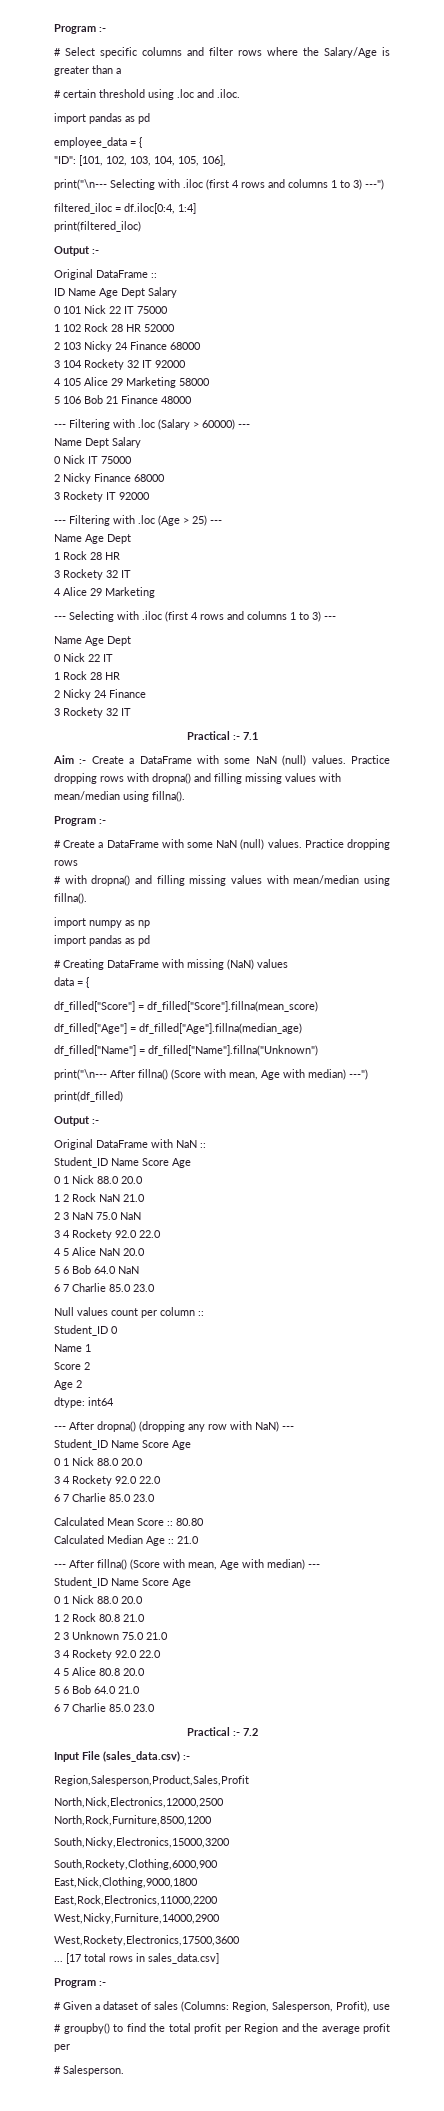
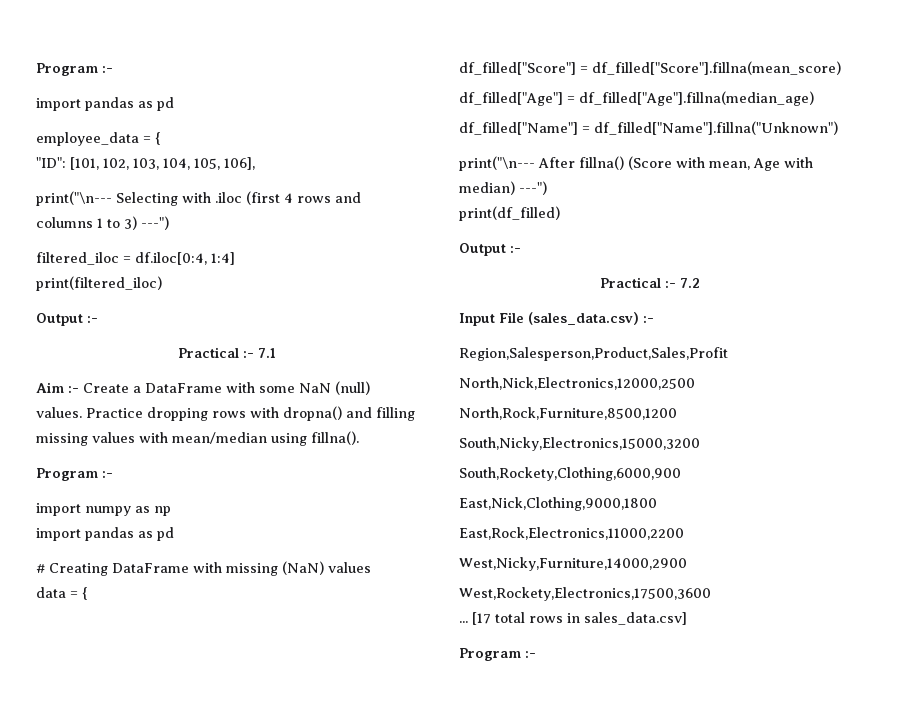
[54,24,106,34] [54,47,390,58] [54,65,121,76] [54,89,240,100] Program :- // # Select specific columns and filter rows where the Salary/Age is greater than a // # certain threshold using .loc and .iloc. -> [36,63,113,76] Program :-
[54,269,157,280] [54,287,177,298] [54,305,168,314] [54,323,175,332] [54,341,201,352] [54,359,186,370] [54,377,210,388] [54,395,192,404] [54,419,250,430] [54,437,141,448] [54,455,132,464] [54,473,165,484] [54,491,150,502] [54,515,222,526] [54,534,131,544] [54,551,120,560] [54,569,131,580] [54,587,155,598] [54,611,336,622] [54,636,131,646] [54,653,113,662] [54,671,120,680] [54,689,146,700] [54,707,131,718] // Original DataFrame :: // ID Name Age Dept Salary // 0 101 Nick 22 IT 75000 // 1 102 Rock 28 HR 52000 // 2 103 Nicky 24 Finance 68000 // 3 104 Rockety 32 IT 92000 // 4 105 Alice 29 Marketing 58000 // 5 106 Bob 21 Finance 48000 // --- Filtering with .loc (Salary > 60000) --- // Name Dept Salary // 0 Nick IT 75000 // 2 Nicky Finance 68000 // 3 Rockety IT 92000 // --- Filtering with .loc (Age > 25) --- // Name Age Dept // 1 Rock 28 HR // 3 Rockety 32 IT // 4 Alice 29 Marketing // --- Selecting with .iloc (first 4 rows and columns 1 to 3) --- // Name Age Dept // 0 Nick 22 IT // 1 Rock 28 HR // 2 Nicky 24 Finance // 3 Rockety 32 IT -> (98, 319) none
[54,839,390,850] [54,860,78,866] [54,875,390,886] [54,893,87,904] // # Create a DataFrame with some NaN (null) values. Practice dropping rows // # with dropna() and filling missing values with mean/median using fillna(). -> (113, 474) none
[54,1139,206,1150] [54,1157,191,1168] [54,1175,143,1184] [54,1193,145,1202] [54,1212,141,1220] [54,1229,161,1240] [54,1247,145,1256] [54,1265,139,1274] [54,1283,155,1292] [54,1307,204,1318] [54,1325,118,1336] [54,1344,91,1352] [54,1362,90,1370] [54,1380,82,1390] [54,1397,114,1408] [54,1421,294,1432] [54,1439,191,1450] [54,1457,143,1466] [54,1475,161,1486] [54,1493,155,1502] [54,1517,204,1526] [54,1535,199,1546] [54,1559,320,1570] [54,1577,191,1588] [54,1595,143,1604] [54,1613,145,1622] [54,1631,168,1640] [54,1649,161,1660] [54,1667,145,1676] [54,1685,140,1694] [54,1703,155,1712] // Original DataFrame with NaN :: // Student_ID Name Score Age // 0 1 Nick 88.0 20.0 // 1 2 Rock NaN 21.0 // 2 3 NaN 75.0 NaN // 3 4 Rockety 92.0 22.0 // 4 5 Alice NaN 20.0 // 5 6 Bob 64.0 NaN // 6 7 Charlie 85.0 23.0 // Null values count per column :: // Student_ID 0 // Name 1 // Score 2 // Age 2 // dtype: int64 // --- After dropna() (dropping any row with NaN) --- // Student_ID Name Score Age // 0 1 Nick 88.0 20.0 // 3 4 Rockety 92.0 22.0 // 6 7 Charlie 85.0 23.0 // Calculated Mean Score :: 80.80 // Calculated Median Age :: 21.0 // --- After fillna() (Score with mean, Age with median) --- // Student_ID Name Score Age // 0 1 Nick 88.0 20.0 // 1 2 Rock 80.8 21.0 // 2 3 Unknown 75.0 21.0 // 3 4 Rockety 92.0 22.0 // 4 5 Alice 80.8 20.0 // 5 6 Bob 64.0 21.0 // 6 7 Charlie 85.0 23.0 -> (521, 249) none
[54,2001,390,2012] [54,2023,390,2034] [54,2044,70,2052] [54,2065,124,2076] // # Given a dataset of sales (Columns: Region, Salesperson, Profit), use // # groupby() to find the total profit per Region and the average profit per // # Salesperson. -> (536, 654) none

